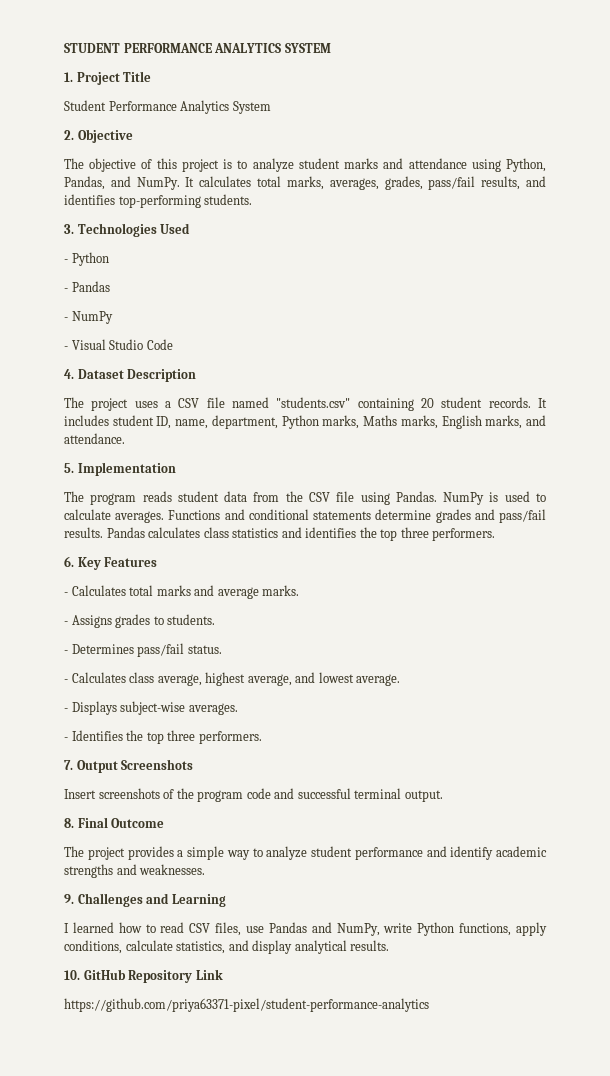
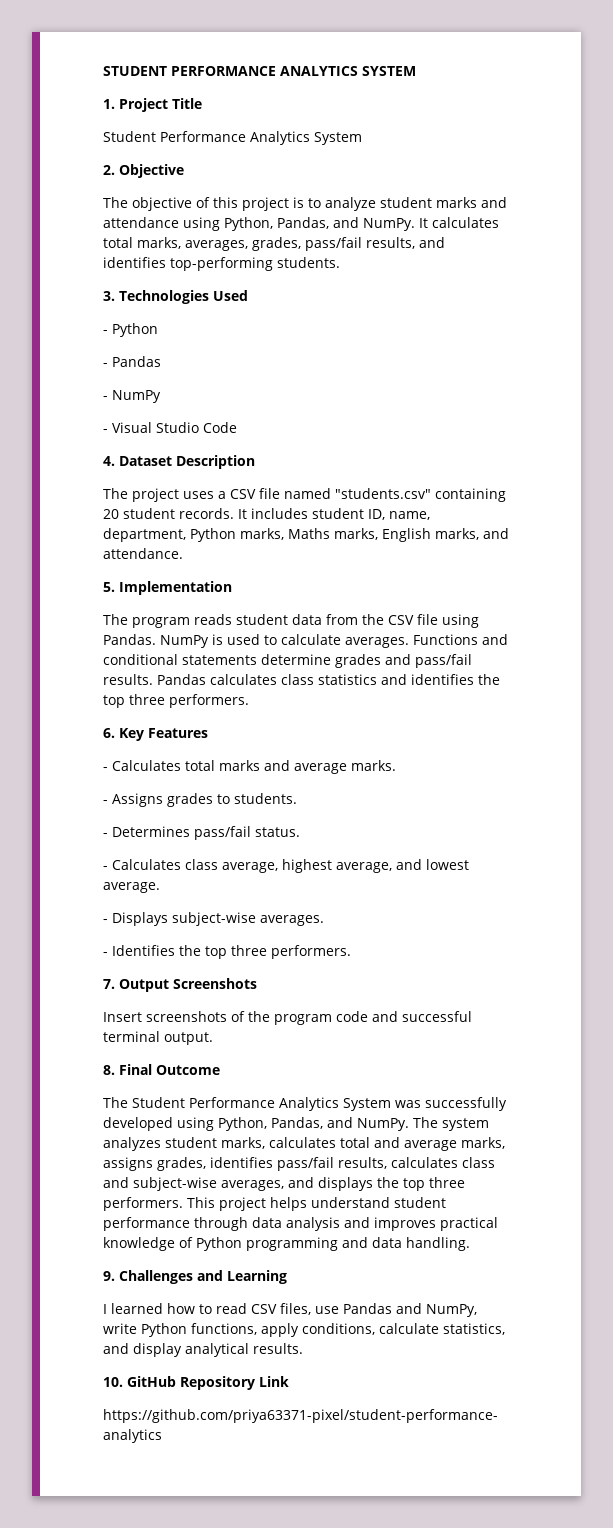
[87,846,547,860] [64,864,206,878] project provides a simple way to analyze student performance and identify academic strengths and weaknesses. -> [132,1097,507,1111] [103,1117,489,1131] [103,1137,505,1151] [103,1157,495,1171] [103,1177,465,1191] [103,1197,446,1211] [103,1217,498,1231] [103,1237,470,1251] Student Performance Analytics System was successfully developed using Python, Pandas, and NumPy. The system analyzes student marks, calculates total and average marks, assigns grades, identifies pass/fail results, calculates class and subject-wise averages, and displays the top three performers. This project helps understand student performance through data analysis and improves practical knowledge of Python programming and data handling.

